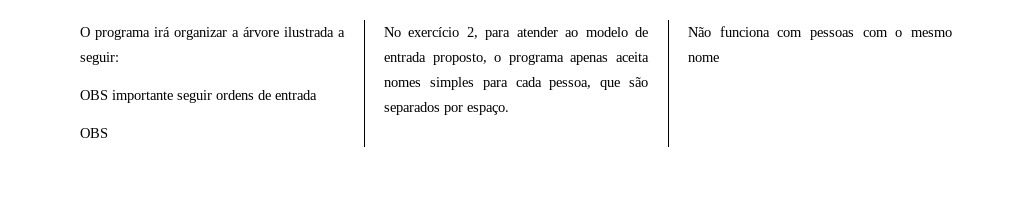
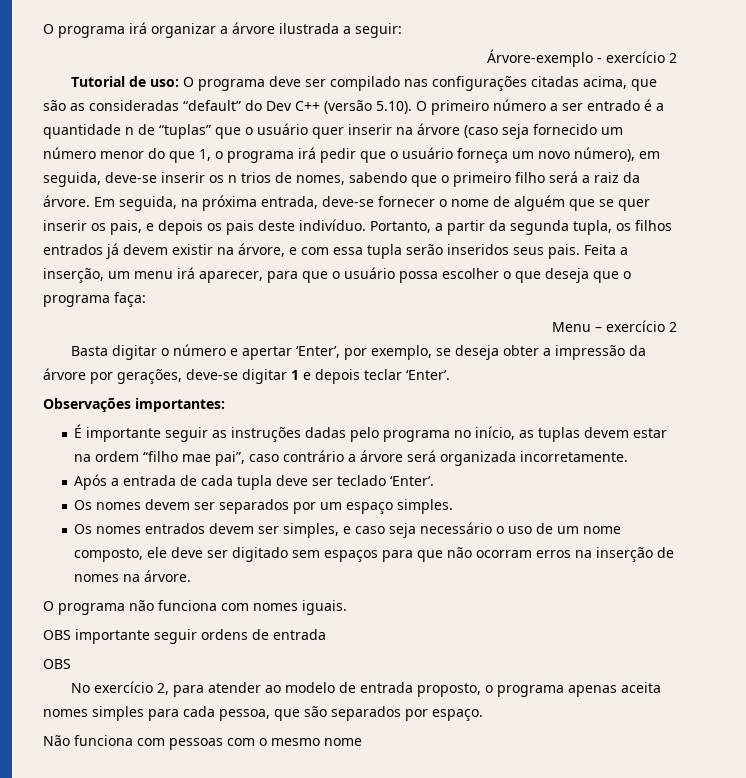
(119, 58) none -> [487,49,677,67] [71,76,658,91] [43,99,664,115] [43,123,623,139] [43,147,660,163] [43,171,640,187] [43,195,650,211] [43,219,672,235] [43,243,628,259] [43,267,631,283] [43,292,146,307] [552,320,677,332] [71,344,647,360] [43,368,450,384] [43,398,225,413] [74,424,668,442] [74,450,629,466] [74,474,435,490] [74,499,454,514] [74,522,622,538] [74,547,675,562] [74,570,192,582] [43,600,347,615] // Árvore-exemplo - exercício 2 // Tutorial de uso: O programa deve ser compilado nas configurações citadas acima, que são as consideradas “default” do Dev C++ (versão 5.10). O primeiro número a ser entrado é a quantidade n de “tuplas” que o usuário quer inserir na árvore (caso seja fornecido um número menor do que 1, o programa irá pedir que o usuário forneça um novo número), em seguida, deve-se inserir os n trios de nomes, sabendo que o primeiro filho será a raiz da árvore. Em seguida, na próxima entrada, deve-se fornecer o nome de alguém que se quer inserir os pais, e depois os pais deste indivíduo. Portanto, a partir da segunda tupla, os filhos entrados já devem existir na árvore, e com essa tupla serão inseridos seus pais. Feita a inserção, um menu irá aparecer, para que o usuário possa escolher o que deseja que o programa faça: // Menu – exercício 2 // Basta digitar o número e apertar ‘Enter’, por exemplo, se deseja obter a impressão da árvore por gerações, deve-se digitar 1 e depois teclar ‘Enter’. // Observações importantes: // É importante seguir as instruções dadas pelo programa no início, as tuplas devem estar na ordem “filho mae pai”, caso contrário a árvore será organizada incorretamente. // Após a entrada de cada tupla deve ser teclado ‘Enter’. // Os nomes devem ser separados por um espaço simples. // Os nomes entrados devem ser simples, e caso seja necessário o uso de um nome composto, ele deve ser digitado sem espaços para que não ocorram erros na inserção de nomes na árvore. // O programa não funciona com nomes iguais.

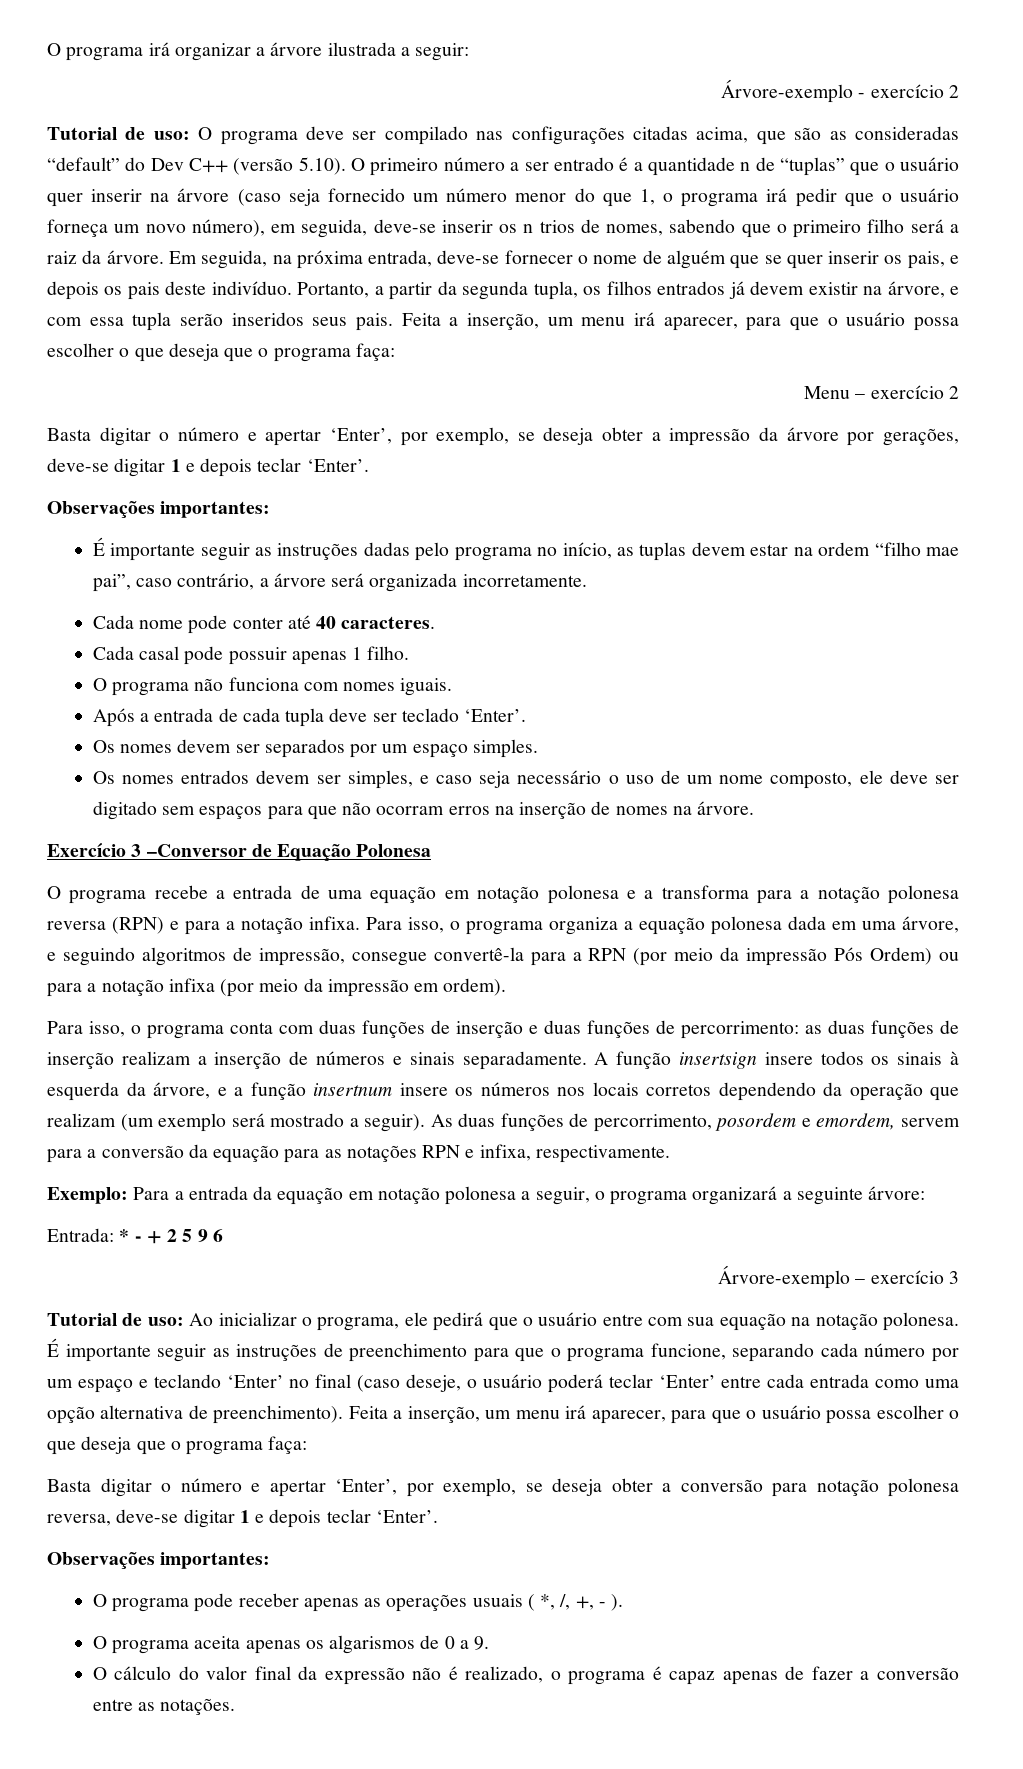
[283,450,345,462] contrário -> [177,573,255,590] contrário,
(629, 456) none -> [92,615,436,634] [92,646,410,665] [92,677,453,696] // Cada nome pode conter até 40 caracteres. // Cada casal pode possuir apenas 1 filho. // O programa não funciona com nomes iguais.
[43,600,347,615] [43,629,326,644] [43,659,71,669] [71,681,662,697] [43,706,483,721] [43,735,362,750] O programa não funciona com nomes iguais. // OBS importante seguir ordens de entrada // OBS // No exercício 2, para atender ao modelo de entrada proposto, o programa apenas aceita nomes simples para cada pessoa, que são separados por espaço. // Não funciona com pessoas com o mesmo nome -> [47,843,432,861] [47,885,960,904] [47,916,959,935] [47,947,959,966] [47,978,507,997] [47,1020,959,1039] [47,1051,959,1070] [47,1082,959,1101] [47,1113,960,1132] [47,1144,670,1163] [47,1186,926,1205] [47,1228,223,1244] [718,1265,959,1289] [47,1312,960,1331] [47,1338,959,1362] [47,1374,960,1393] [47,1405,960,1424] [47,1436,308,1455] [47,1478,959,1497] [47,1509,438,1528] [47,1552,271,1569] [92,1593,624,1612] [92,1635,490,1654] [92,1666,960,1685] [92,1698,236,1715] Exercício 3 –Conversor de Equação Polonesa // O programa recebe a entrada de uma equação em notação polonesa e a transforma para a notação polonesa reversa (RPN) e para a notação infixa. Para isso, o programa organiza a equação polonesa dada em uma árvore, e seguindo algoritmos de impressão, consegue convertê-la para a RPN (por meio da impressão Pós Ordem) ou para a notação infixa (por meio da impressão em ordem). // Para isso, o programa conta com duas funções de inserção e duas funções de percorrimento: as duas funções de inserção realizam a inserção de números e sinais separadamente. A função insertsign insere todos os sinais à esquerda da árvore, e a função insertnum insere os números nos locais corretos dependendo da operação que realizam (um exemplo será mostrado a seguir). As duas funções de percorrimento, posordem e emordem, servem para a conversão da equação para as notações RPN e infixa, respectivamente. // Exemplo: Para a entrada da equação em notação polonesa a seguir, o programa organizará a seguinte árvore: // Entrada: * - + 2 5 9 6 // Árvore-exemplo – exercício 3 // Tutorial de uso: Ao inicializar o programa, ele pedirá que o usuário entre com sua equação na notação polonesa. É importante seguir as instruções de preenchimento para que o programa funcione, separando cada número por um espaço e teclando ‘Enter’ no final (caso deseje, o usuário poderá teclar ‘Enter’ entre cada entrada como uma opção alternativa de preenchimento). Feita a inserção, um menu irá aparecer, para que o usuário possa escolher o que deseja que o programa faça: // Basta digitar o número e apertar ‘Enter’, por exemplo, se deseja obter a conversão para notação polonesa reversa, deve-se digitar 1 e depois teclar ‘Enter’. // Observações importantes: // O programa pode receber apenas as operações usuais ( *, /, +, - ). // O programa aceita apenas os algarismos de 0 a 9. // O cálculo do valor final da expressão não é realizado, o programa é capaz apenas de fazer a conversão entre as notações.

